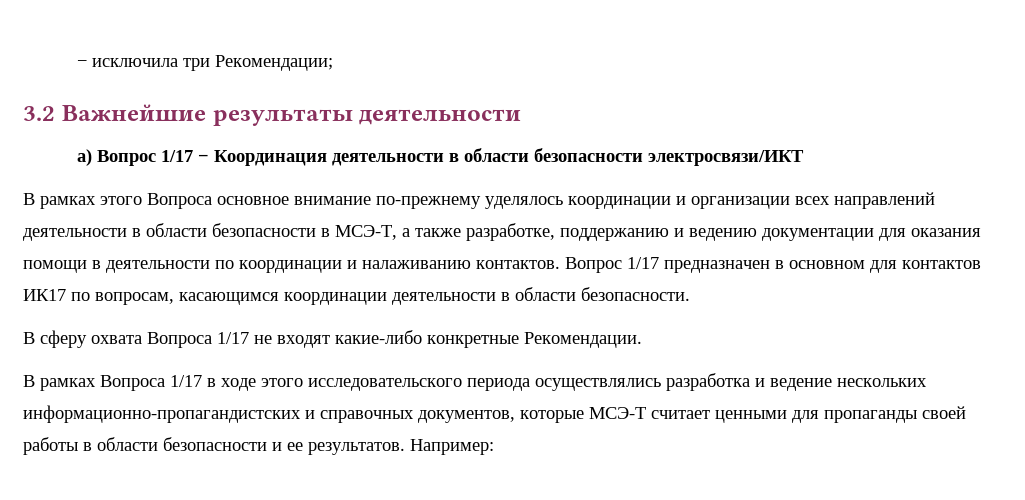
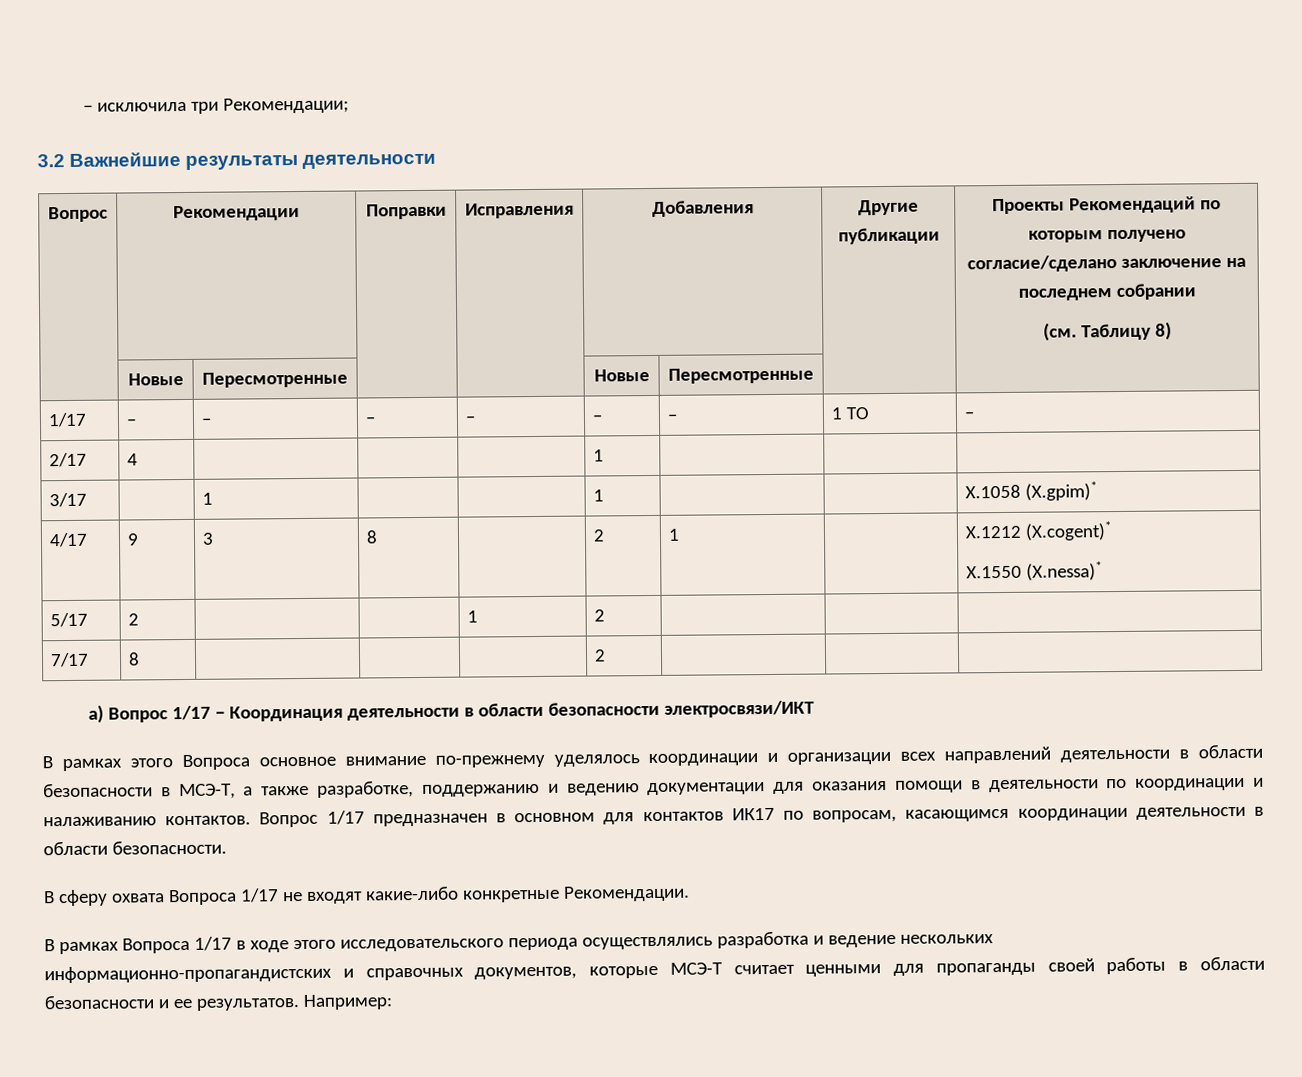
(522, 117) none -> [48,206,108,223] [173,204,300,222] [365,203,447,220] [465,202,574,219] [651,200,754,217] [858,199,919,216] [837,227,940,245] [992,196,1221,215] [1027,229,1186,243] [967,254,1246,273] [1017,283,1196,301] [1043,321,1172,341] [127,372,184,386] [201,371,348,388] [593,369,650,382] [668,367,814,384] [48,412,88,428] [126,418,138,426] [201,417,213,425] [365,416,377,424] [465,415,477,423] [592,414,603,422] [667,413,678,421] [831,407,870,420] [964,411,975,419] [49,452,88,468] [127,453,139,466] [593,449,605,462] [49,492,88,508] [202,492,214,505] [593,489,605,502] [965,481,1098,501] [49,532,89,548] [127,533,140,546] [202,532,215,545] [366,530,379,544] [593,529,606,542] [668,528,681,541] [965,521,1113,541] [966,561,1103,581] [50,612,89,628] [128,613,140,626] [467,610,479,623] [594,609,606,622] [50,652,90,668] [128,652,141,666] [594,649,607,662] // Вопрос | Рекомендации | Поправки | Исправления | Добавления | Другие публикации | Проекты Рекомендаций по которым получено согласие/сделано заключение на последнем собрании // (см. Таблицу 8) // | Новые | Пересмотренные | | | Новые | Пересмотренные | | // 1/17 | – | – | – | – | – | – | 1 ТО | – // 2/17 | 4 | | | | 1 | | | // 3/17 | | 1 | | | 1 | | | X.1058 (X.gpim)* // 4/17 | 9 | 3 | 8 | | 2 | 1 | | X.1212 (X.cogent)* // X.1550 (X.nessa)* // 5/17 | 2 | | | 1 | 2 | | | // 7/17 | 8 | | | | 2 | | |

